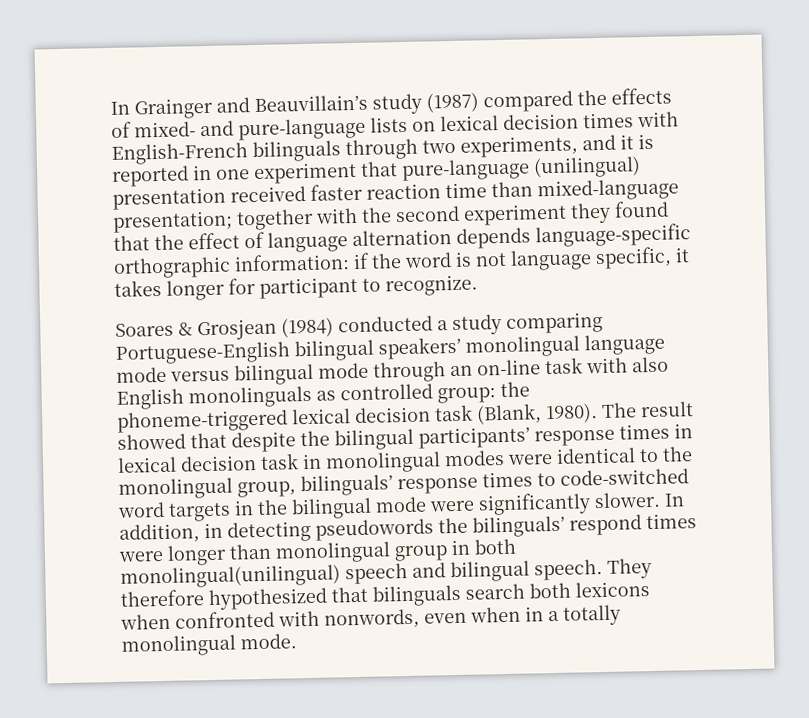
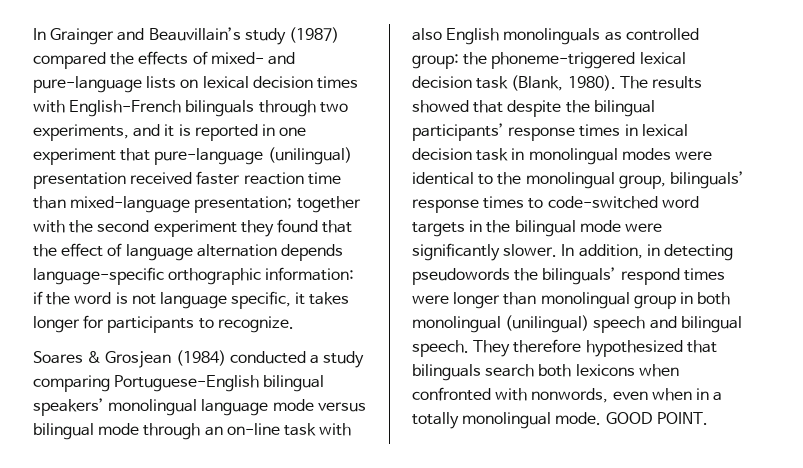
[259,276,358,299] participant -> [107,316,195,333] participants
[640,401,694,418] result -> [651,76,702,89] results
[120,564,341,589] monolingual(unilingual) -> [412,315,590,333] monolingual (unilingual)
(297, 641) none -> [605,412,708,425] GOOD POINT.

